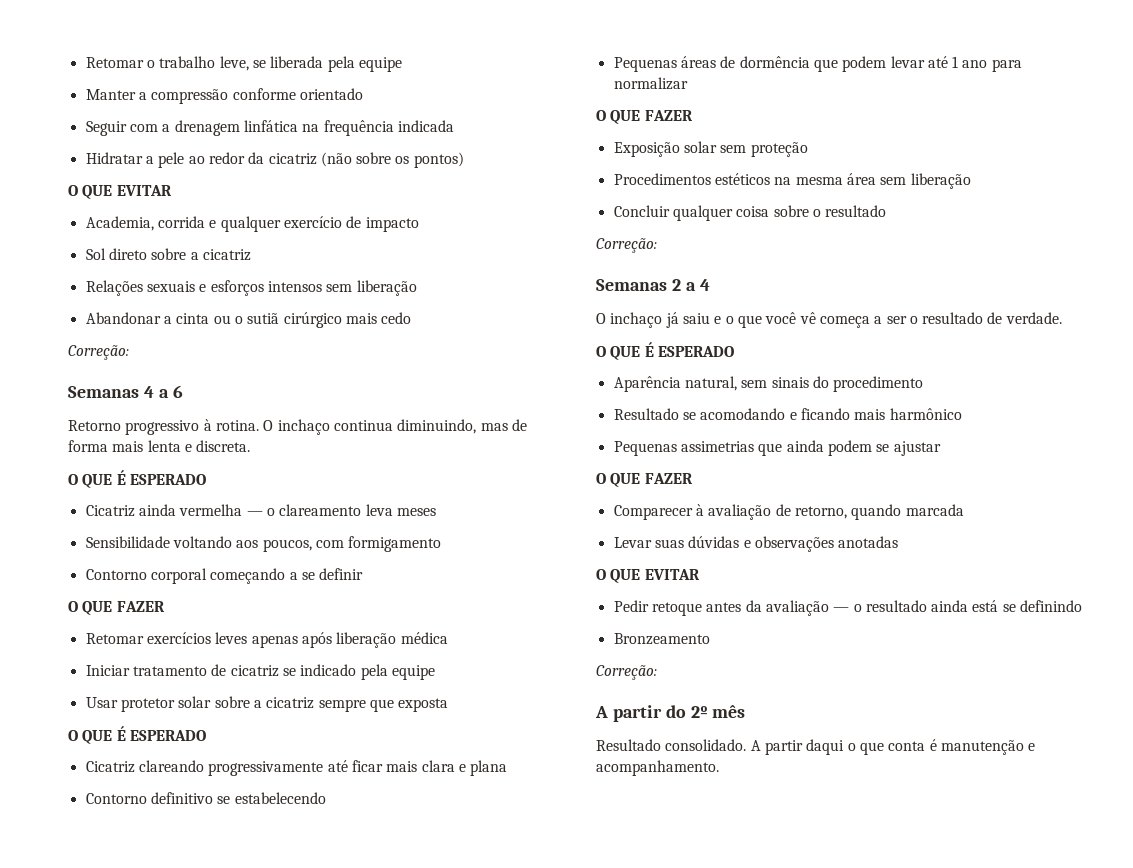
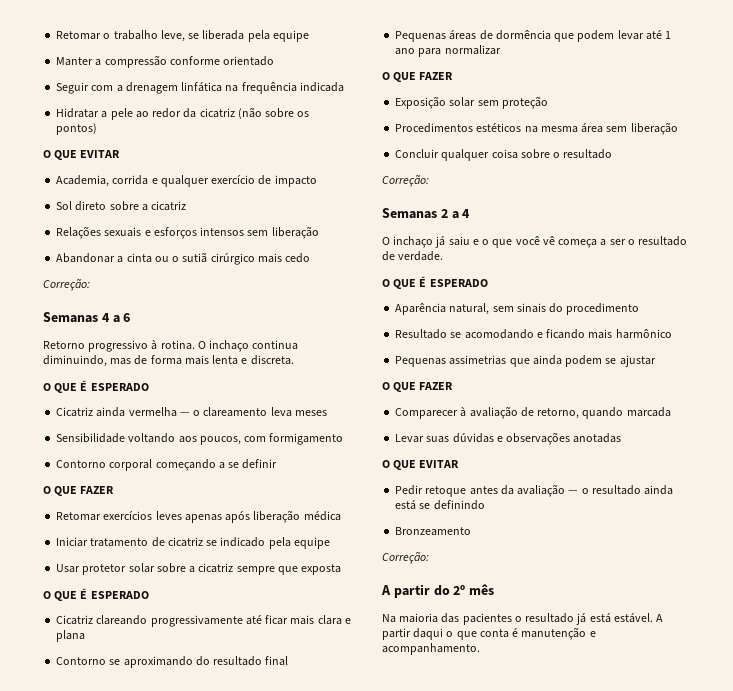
[150,792,326,804] definitivo se estabelecendo -> [109,656,289,668] se aproximando do resultado final
[596,739,747,751] Resultado consolidado. -> [382,613,653,625] Na maioria das pacientes o resultado já está estável.

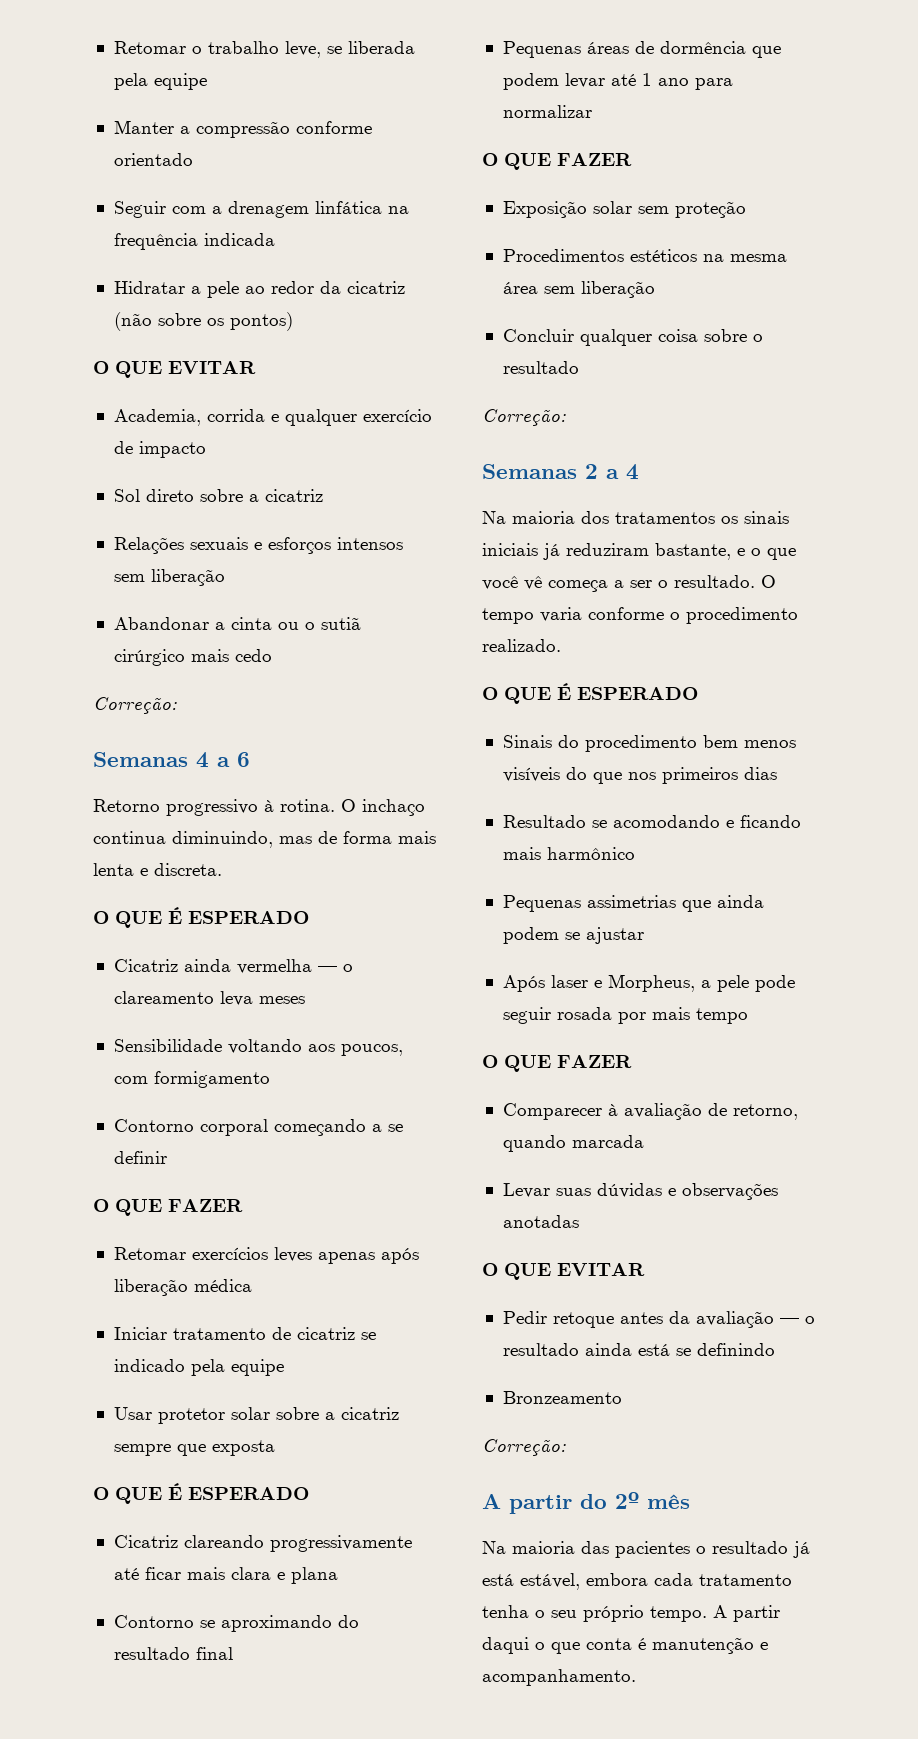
[382,236,470,248] O inchaço já saiu -> [482,511,789,524] [482,543,731,560] Na maioria dos tratamentos os sinais iniciais já reduziram bastante,
[638,236,688,246] [382,251,444,261] [382,276,488,289] [395,303,640,315] resultado de verdade. // O QUE É ESPERADO // Aparência natural, sem sinais do procedimento -> [674,575,776,588] [482,607,798,624] [482,639,561,652] [482,683,698,704] [502,735,796,752] [502,767,777,784] resultado. O tempo varia conforme o procedimento realizado. // O QUE É ESPERADO // Sinais do procedimento bem menos visíveis do que nos primeiros dias
(656, 361) none -> [502,974,795,992] [502,1007,748,1024] // Após laser e Morpheus, a pele pode seguir rosada por mais tempo
[613,613,653,623] estável. -> [520,1573,792,1590] [482,1605,707,1622] estável, embora cada tratamento tenha o seu próprio tempo.

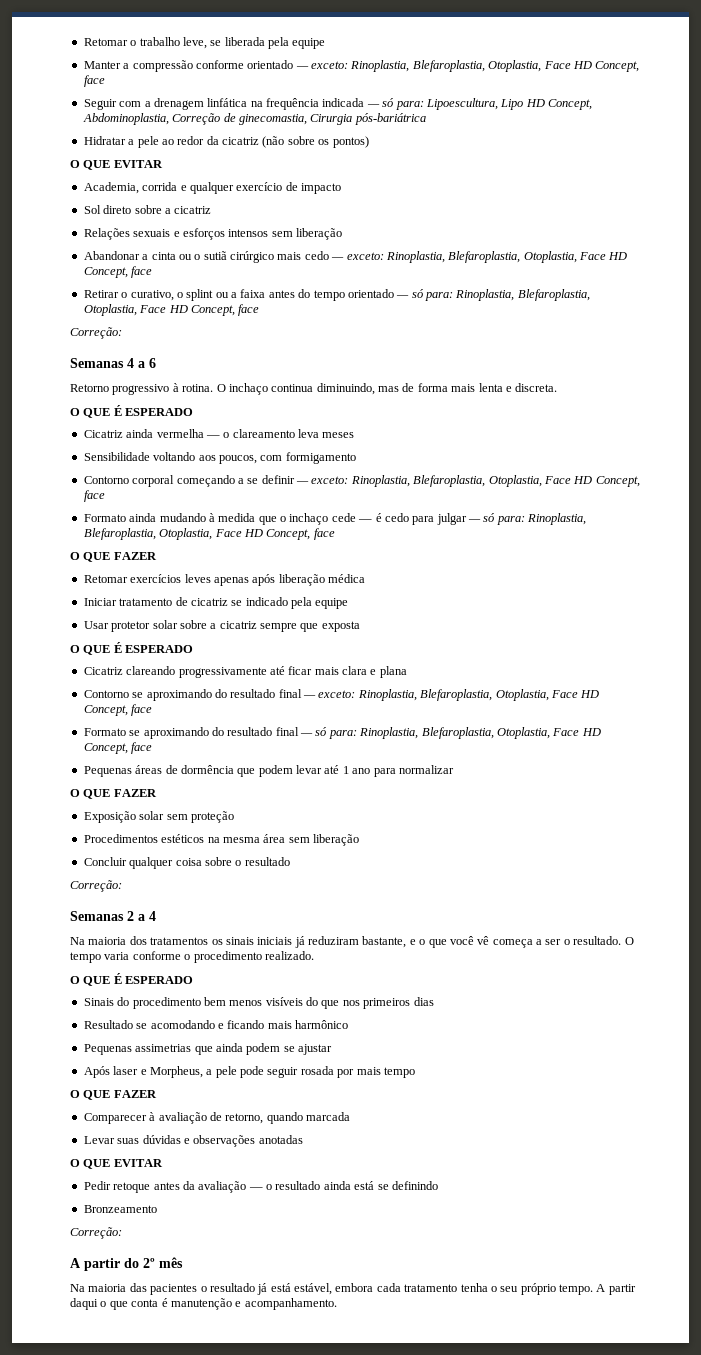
(193, 159) none -> [295,60,640,72] [83,75,105,87] — exceto: Rinoplastia, Blefaroplastia, Otoplastia, Face HD Concept, face
(275, 239) none -> [366,98,592,110] [82,113,426,125] — só para: Lipoescultura, Lipo HD Concept, Abdominoplastia, Correção de ginecomastia, Cirurgia pós-bariátrica
(272, 655) none -> [331,251,628,263] [83,266,153,278] [83,289,590,301] [83,304,260,316] — exceto: Rinoplastia, Blefaroplastia, Otoplastia, Face HD Concept, face // Retirar o curativo, o splint ou a faixa antes do tempo orientado — só para: Rinoplastia, Blefaroplastia, Otoplastia, Face HD Concept, face
(167, 1157) none -> [296,475,640,487] [83,490,105,502] [83,513,587,525] [83,528,335,540] — exceto: Rinoplastia, Blefaroplastia, Otoplastia, Face HD Concept, face // Formato ainda mudando à medida que o inchaço cede — é cedo para julgar — só para: Rinoplastia, Blefaroplastia, Otoplastia, Face HD Concept, face
(233, 1653) none -> [303,689,600,701] [83,704,153,716] [83,727,601,739] [83,742,153,754] — exceto: Rinoplastia, Blefaroplastia, Otoplastia, Face HD Concept, face // Formato se aproximando do resultado final — só para: Rinoplastia, Blefaroplastia, Otoplastia, Face HD Concept, face

